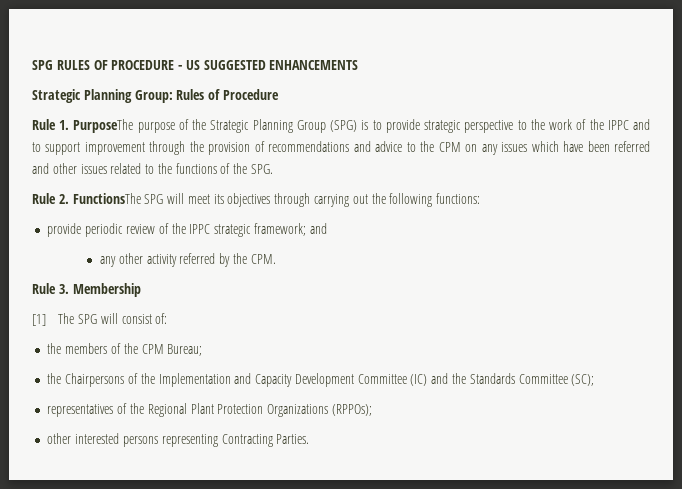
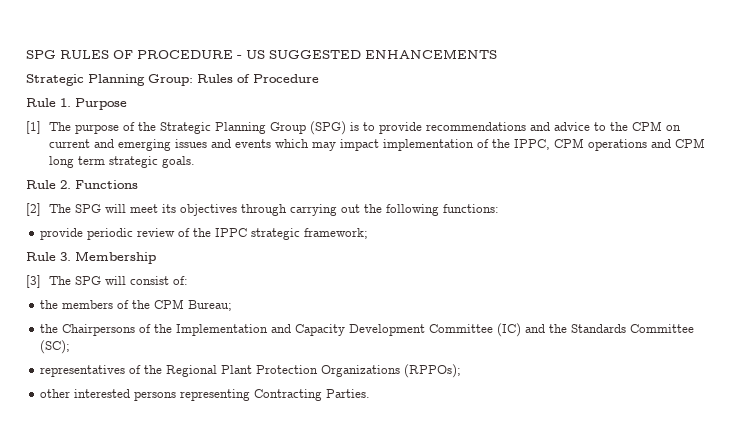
[73,119,134,133] PurposeThe -> [75,98,127,110] [26,121,72,134] Purpose // [1] The
[424,119,650,133] [32,141,265,155] strategic perspective to the work of the IPPC and to support improvement through the provision of -> (423, 128) none
[481,141,650,155] [32,163,274,174] any issues which have been referred and other issues related to the functions of the SPG. -> [49,138,706,151] [49,156,196,168] current and emerging issues and events which may impact implementation of the IPPC, CPM operations and CPM long term strategic goals.
[72,193,141,204] FunctionsThe -> [75,180,138,189] [26,203,72,216] Functions // [2] The
[309,223,327,234] [99,253,276,267] and // any other activity referred by the CPM. -> (369, 233) none
[32,314,46,326] [1] -> [26,275,41,288] [3]

